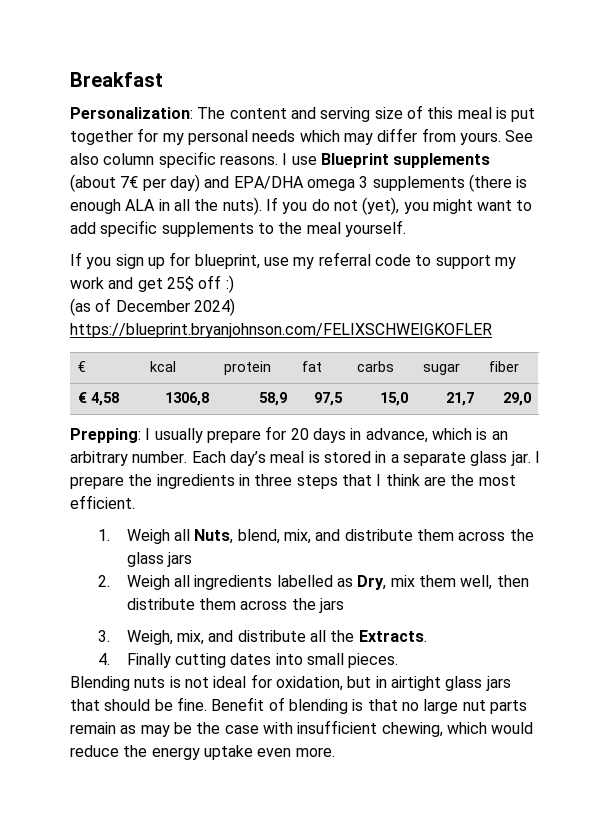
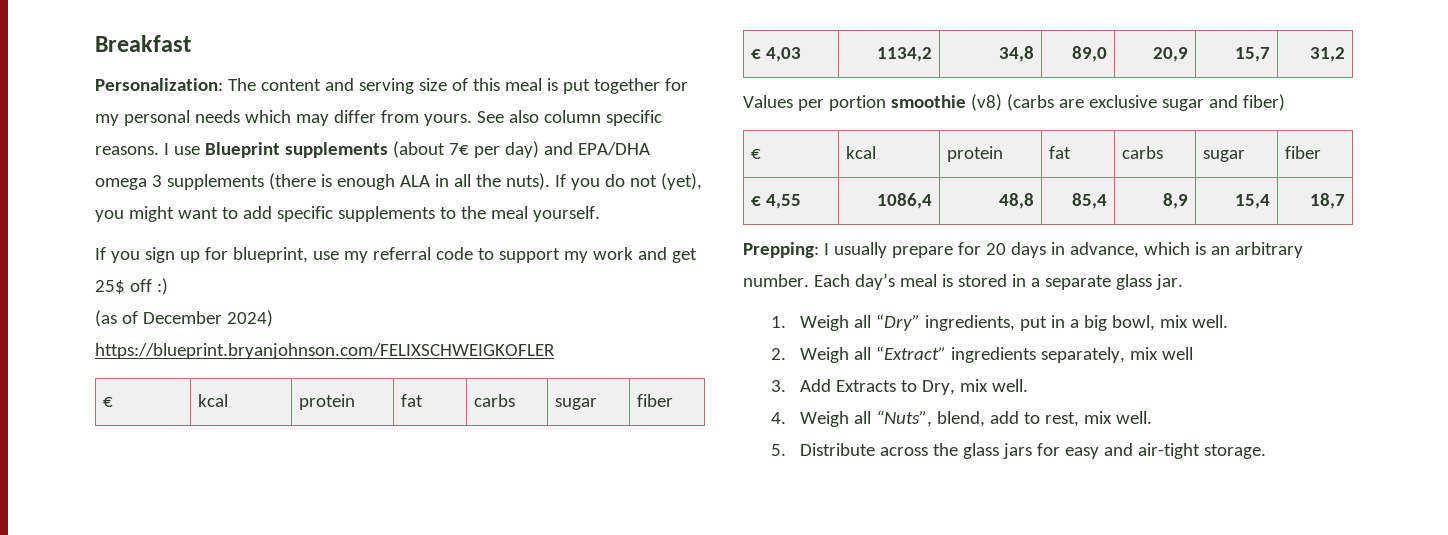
[91,392,120,406] [164,392,209,406] [258,392,287,406] [313,392,343,406] [379,392,408,406] [445,392,474,406] [502,392,531,406] 4,58 | 1306,8 | 58,9 | 97,5 | 15,0 | 21,7 | 29,0 -> [765,47,801,62] [877,47,933,62] [999,46,1035,62] [1072,46,1108,62] [1153,47,1189,62] [1235,47,1271,62] [1310,47,1346,62] [743,94,1285,111] [750,148,761,159] [845,146,876,159] [946,146,1003,162] [1048,146,1071,159] [1121,146,1163,159] [1202,150,1245,162] [1284,146,1321,159] [750,194,801,209] [877,193,933,209] [999,193,1035,209] [1072,193,1108,209] [1163,193,1189,209] [1235,194,1271,209] [1310,193,1346,209] 4,03 | 1134,2 | 34,8 | 89,0 | 20,9 | 15,7 | 31,2 // Values per portion smoothie (v8) (carbs are exclusive sugar and fiber) // € | kcal | protein | fat | carbs | sugar | fiber // € 4,55 | 1086,4 | 48,8 | 85,4 | 8,9 | 15,4 | 18,7
[534,451,540,463] [70,474,516,489] [70,495,135,509] [98,529,534,544] [126,552,193,567] [98,575,529,590] [126,598,345,613] [98,630,427,645] [98,653,399,668] [70,674,511,691] [70,697,527,714] [70,720,534,737] [70,745,335,760] I prepare the ingredients in three steps that I think are the most efficient. // 1. Weigh all Nuts, blend, mix, and distribute them across the glass jars // 2. Weigh all ingredients labelled as Dry, mix them well, then distribute them across the jars // 3. Weigh, mix, and distribute all the Extracts. // 4. Finally cutting dates into small pieces. // Blending nuts is not ideal for oxidation, but in airtight glass jars that should be fine. Benefit of blending is that no large nut parts remain as may be the case with insufficient chewing, which would reduce the energy uptake even more. -> [771,314,1228,331] [771,346,1193,363] [771,379,1028,395] [771,410,1152,427] [771,443,1266,459] // 1. Weigh all “Dry” ingredients, put in a big bowl, mix well. // 2. Weigh all “Extract” ingredients separately, mix well // 3. Add Extracts to Dry, mix well. // 4. Weigh all “Nuts”, blend, add to rest, mix well. // 5. Distribute across the glass jars for easy and air-tight storage.

